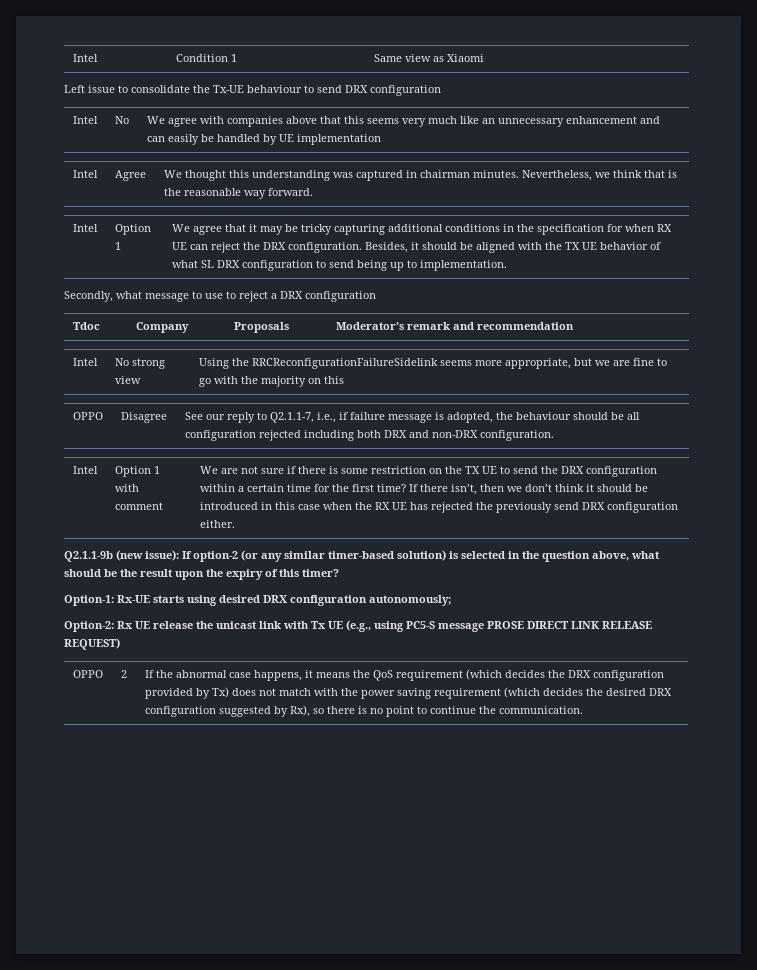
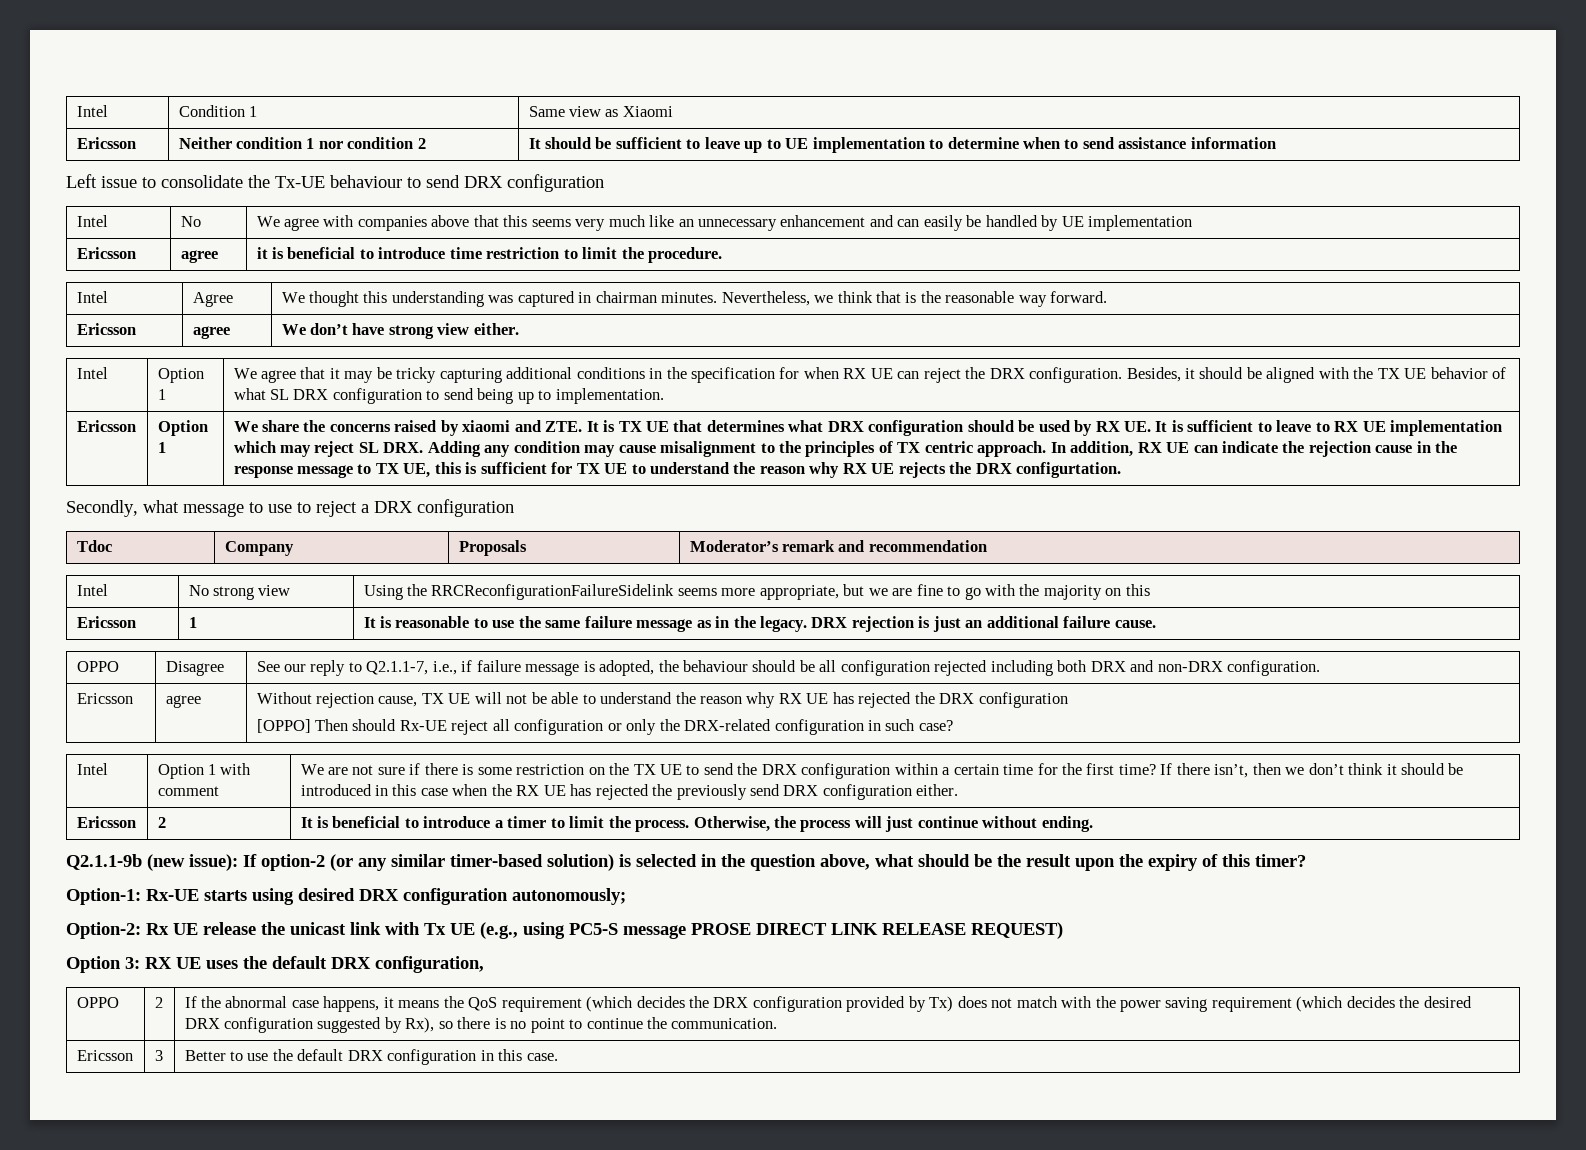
(484, 58) none -> [76,137,136,149] [178,137,426,149] [528,137,1276,153] // Ericsson | Neither condition 1 nor condition 2 | It should be sufficient to leave up to UE implementation to determine when to send assistance information
(381, 139) none -> [76,247,136,259] [180,250,218,263] [256,247,723,263] // Ericsson | agree | it is beneficial to introduce time restriction to limit the procedure.
(313, 192) none -> [76,323,136,335] [192,326,230,339] [281,323,519,339] // Ericsson | agree | We don’t have strong view either.
(507, 265) none -> [76,420,136,432] [157,420,208,436] [157,442,166,453] [233,420,1503,436] [233,441,1458,457] [233,462,1122,478] // Ericsson | Option 1 | We share the concerns raised by xiaomi and ZTE. It is TX UE that determines what DRX configuration should be used by RX UE. It is sufficient to leave to RX UE implementation which may reject SL DRX. Adding any condition may cause misalignment to the principles of TX centric approach. In addition, RX UE can indicate the rejection cause in the response message to TX UE, this is sufficient for TX UE to understand the reason why RX UE rejects the DRX configurtation.
(344, 380) none -> [76,616,136,628] [188,617,197,628] [363,616,1156,632] // Ericsson | 1 | It is reasonable to use the same failure message as in the legacy. DRX rejection is just an additional failure cause.
(554, 435) none -> [76,693,133,704] [165,695,201,708] [256,692,1068,708] [256,719,953,735] // Ericsson | agree | Without rejection cause, TX UE will not be able to understand the reason why RX UE has rejected the DRX configuration // [OPPO] Then should Rx-UE reject all configuration or only the DRX-related configuration in such case?
(235, 524) none -> [76,816,136,828] [157,817,166,828] [300,816,1093,832] // Ericsson | 2 | It is beneficial to introduce a timer to limit the process. Otherwise, the process will just continue without ending.
(120, 644) none -> [66,956,484,973] // Option 3: RX UE uses the default DRX configuration,
(583, 710) none -> [76,1050,133,1061] [154,1050,163,1061] [184,1049,558,1065] // Ericsson | 3 | Better to use the default DRX configuration in this case.

